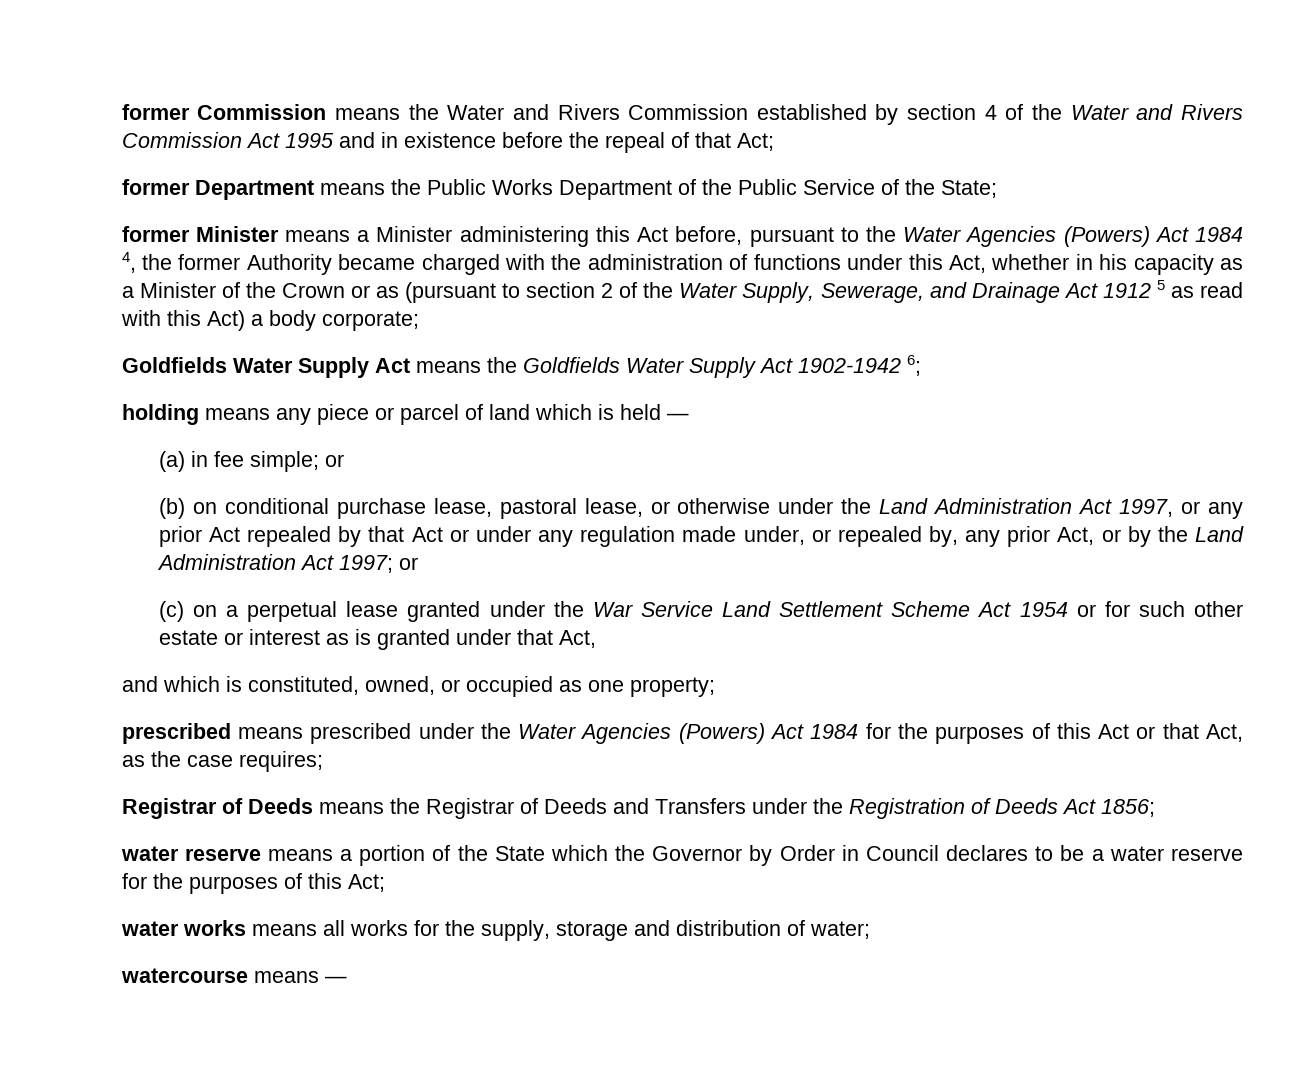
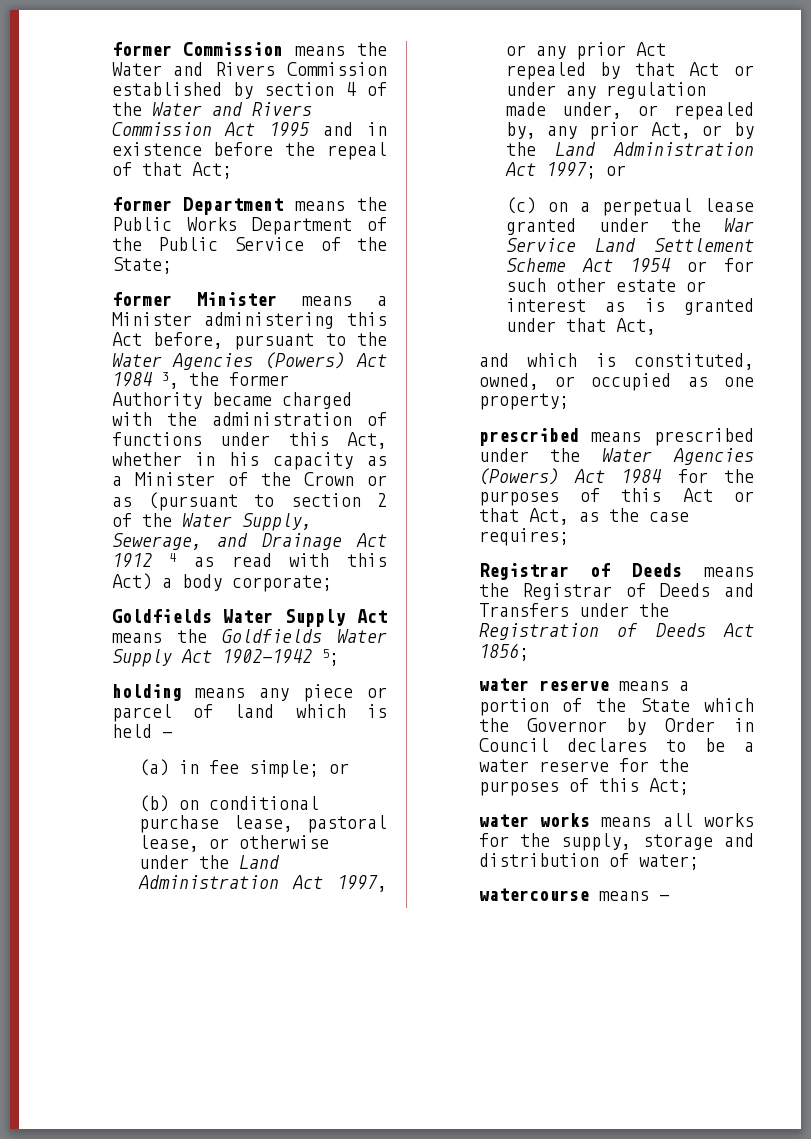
[121,252,136,273] 4, -> [161,372,179,389] 3,
[1156,280,1165,290] 5 -> [169,553,177,562] 4
[906,355,921,376] 6; -> [321,649,339,666] 5;

